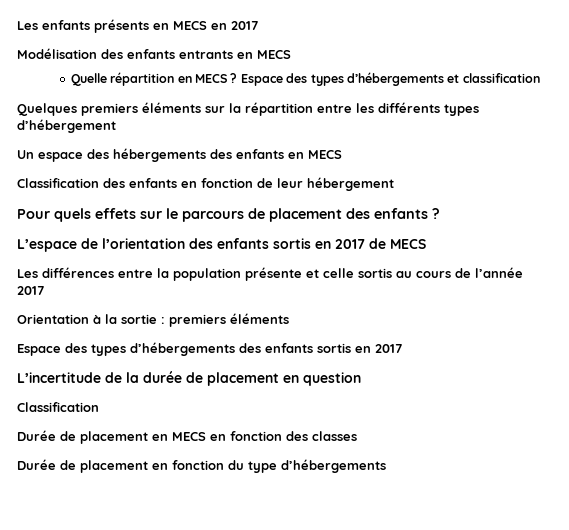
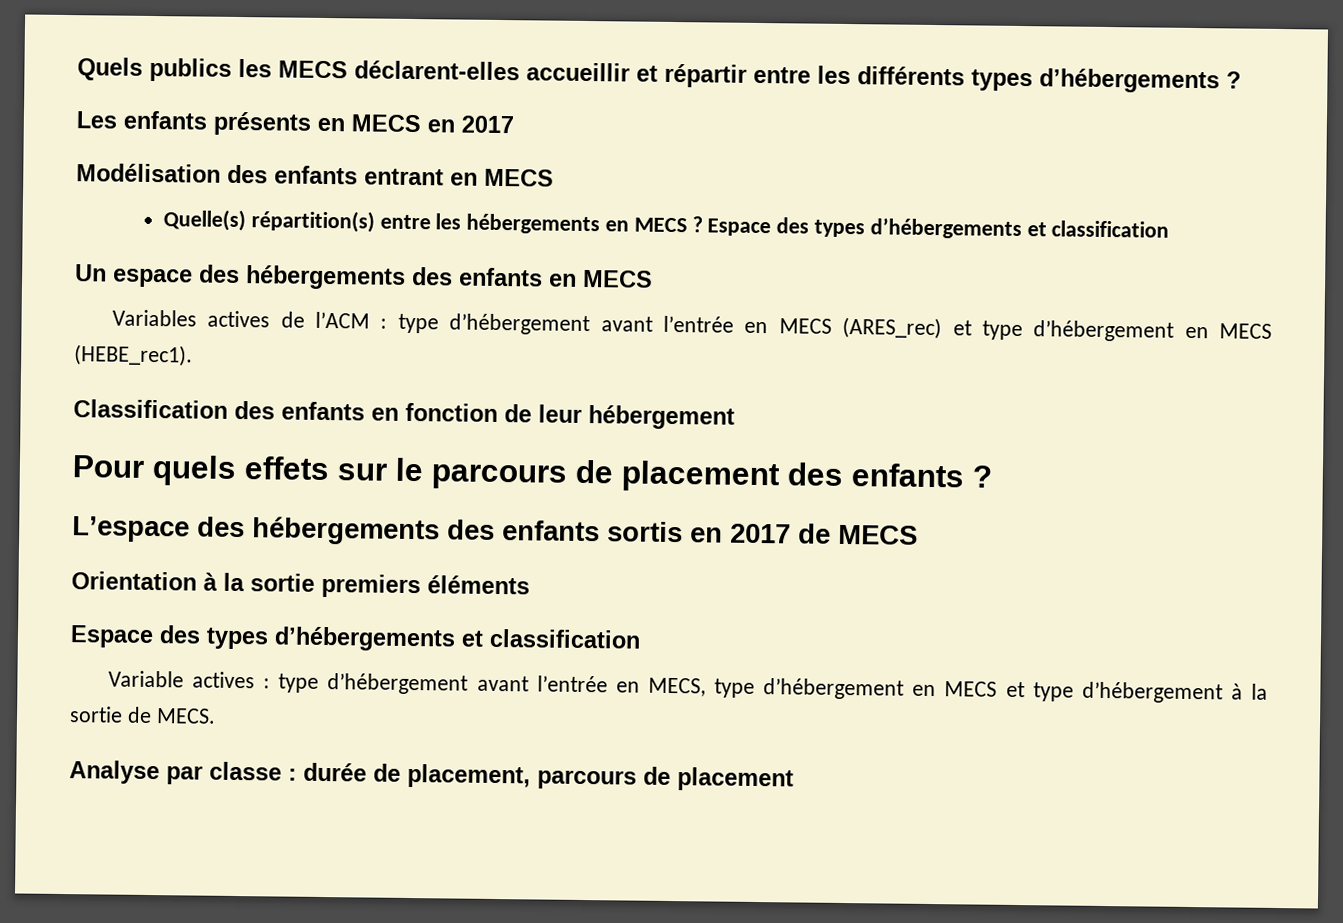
(17, 25) none -> [77,57,1241,94] Quels publics les MECS déclarent-elles accueillir et répartir entre les différents types d’hébergements ? //
[179,50,291,59] [70,72,175,86] entrants en MECS // Quelle répartition -> [364,168,554,187] [162,209,601,235] entrant en MECS // Quelle(s) répartition(s) entre les hébergements
[17,102,479,116] [17,119,116,133] // Quelques premiers éléments sur la répartition entre les différents types d’hébergement -> (1170, 229) none
(342, 154) none -> [111,309,1272,342] [74,344,193,367] // Variables actives de l’ACM : type d’hébergement avant l’entrée en MECS (ARES_rec) et type d’hébergement en MECS (HEBE_rec1).
[81,238,185,249] de l’orientation -> [197,516,440,546] des hébergements
[17,267,523,281] [17,286,44,295] // Les différences entre la population présente et celle sortis au cours de l’année 2017 -> (918, 534) none
[161,317,165,324] : -> (315, 582) none
[239,343,402,353] [17,371,361,386] [17,402,99,412] [17,430,357,444] [17,459,386,473] des enfants sortis en 2017 // L’incertitude de la durée de placement en question // Classification // Durée de placement en MECS en fonction des classes // Durée de placement en fonction du type d’hébergements -> [461,628,641,649] [107,670,1269,704] [69,706,216,724] [69,760,794,792] et classification // Variable actives : type d’hébergement avant l’entrée en MECS, type d’hébergement en MECS et type d’hébergement à la sortie de MECS. // Analyse par classe : durée de placement, parcours de placement

